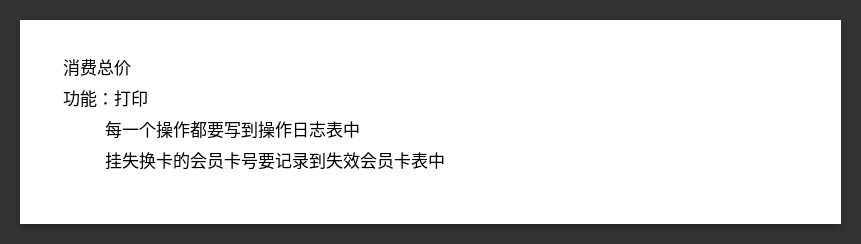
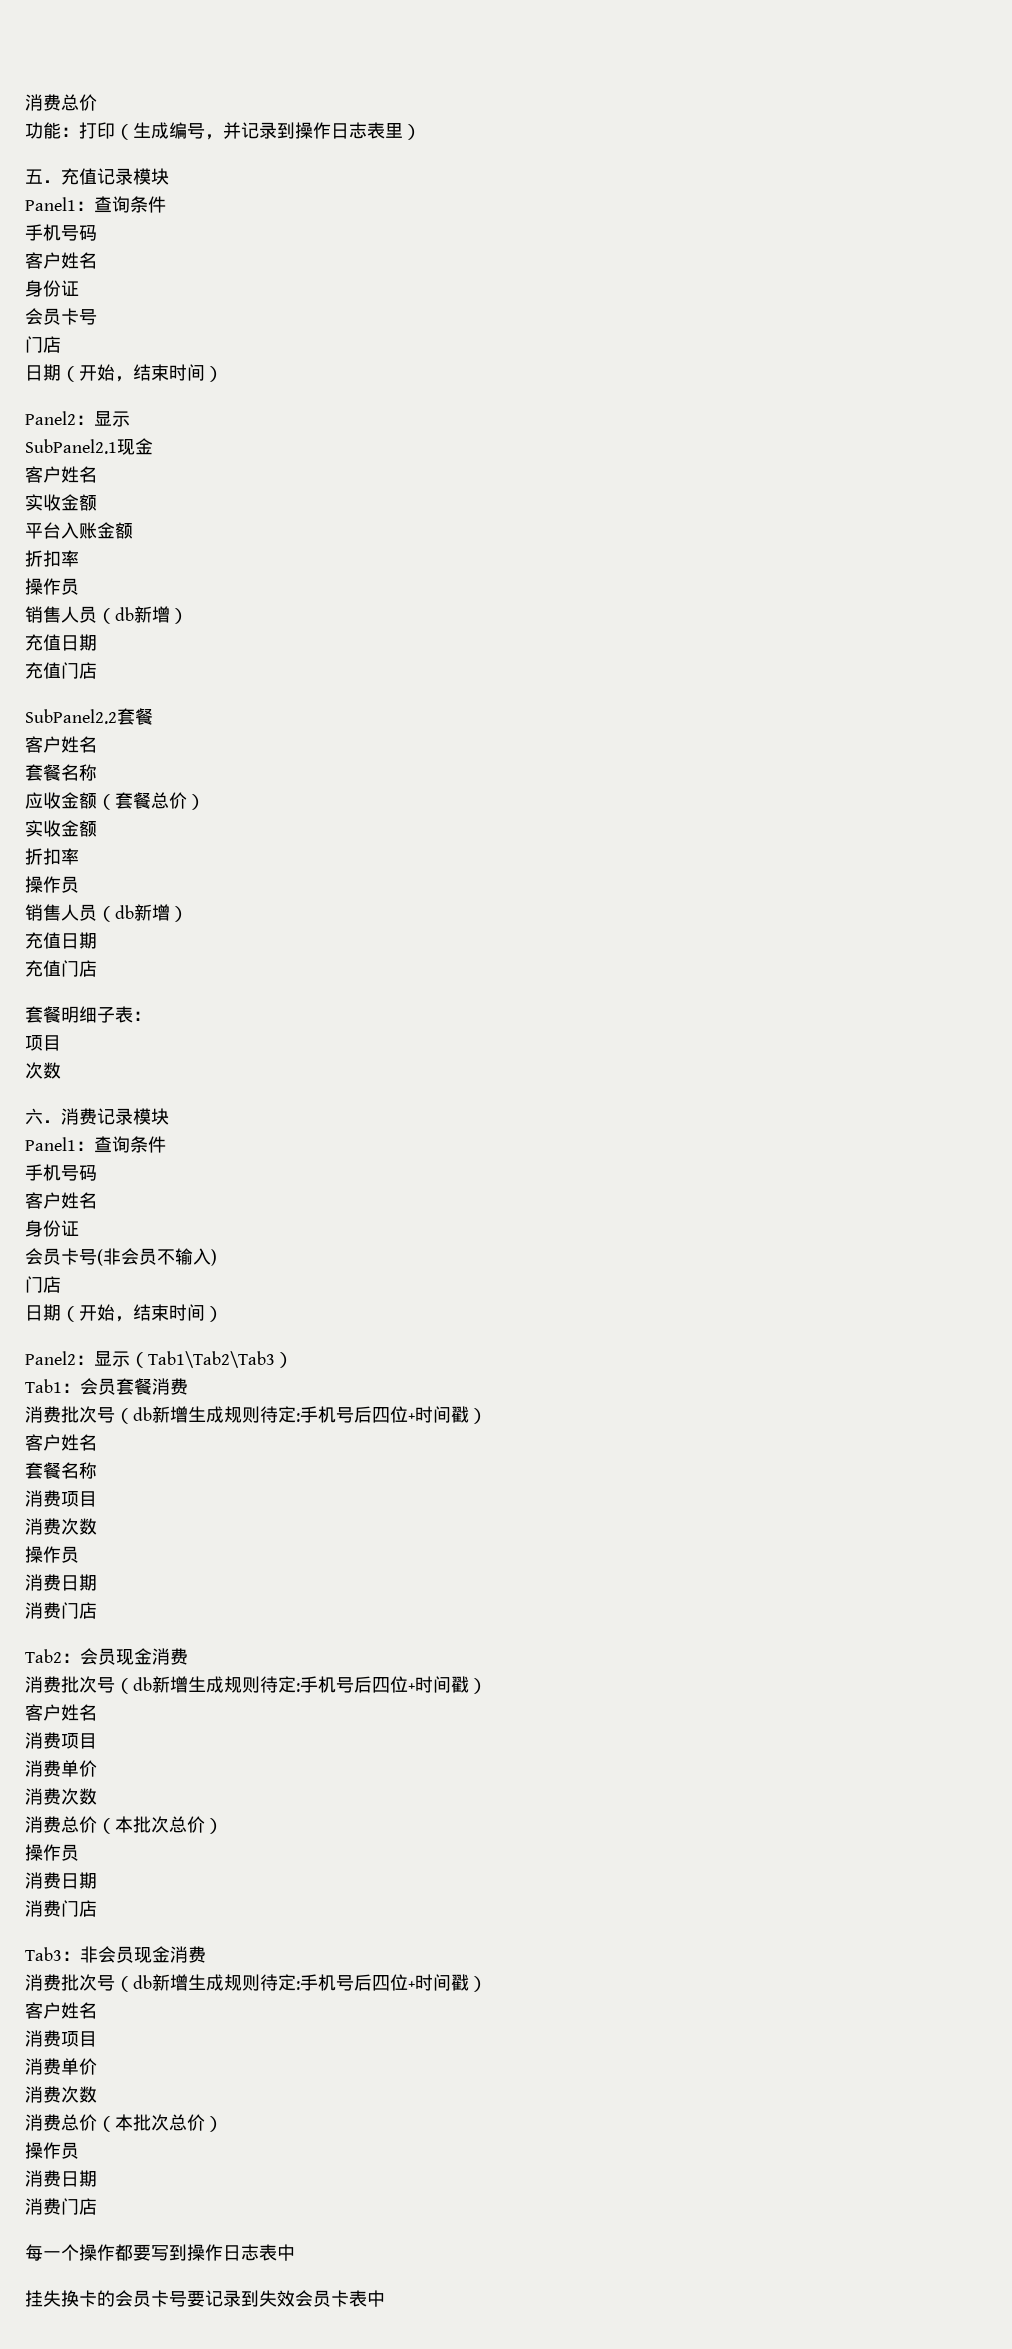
(148, 98) none -> [115,122,421,140] [25,168,169,185] [25,196,166,213] [25,224,97,241] [25,252,97,269] [25,280,79,297] [25,308,97,325] [25,336,61,353] [25,364,223,382] [25,411,130,427] [25,438,153,455] [25,466,97,483] [25,494,97,511] [25,522,133,539] [25,550,79,567] [25,578,79,595] [25,606,188,624] [25,634,97,651] [25,662,97,679] [25,708,153,725] [25,736,97,753] [25,764,97,781] [25,792,205,810] [25,820,97,837] [25,848,79,865] [25,876,79,893] [25,904,188,922] [25,932,97,949] [25,960,97,977] [25,1006,151,1023] [25,1035,61,1051] [25,1062,61,1079] [25,1108,169,1125] [25,1136,166,1153] [25,1164,97,1181] [25,1192,97,1209] [25,1220,79,1237] [25,1248,217,1266] [25,1276,61,1293] [25,1304,223,1322] [25,1351,293,1368] [25,1378,188,1395] [25,1406,487,1424] [25,1434,97,1451] [25,1462,97,1479] [25,1490,97,1507] [25,1518,97,1535] [25,1546,79,1563] [25,1574,97,1591] [25,1602,97,1619] [25,1648,188,1665] [25,1676,487,1694] [25,1704,97,1721] [25,1732,97,1749] [25,1760,97,1777] [25,1788,97,1805] [25,1816,223,1834] [25,1844,79,1861] [25,1872,97,1889] [25,1900,97,1917] [25,1946,206,1963] [25,1974,487,1992] [25,2002,97,2019] [25,2030,97,2047] [25,2058,97,2075] [25,2086,97,2103] [25,2114,223,2132] [25,2142,79,2159] [25,2170,97,2187] [25,2198,97,2215] （生成编号，并记录到操作日志表里） // 五．充值记录模块 // Panel1：查询条件 // 手机号码 // 客户姓名 // 身份证 // 会员卡号 // 门店 // 日期（开始，结束时间） // Panel2：显示 // SubPanel2.1现金 // 客户姓名 // 实收金额 // 平台入账金额 // 折扣率 // 操作员 // 销售人员（db新增） // 充值日期 // 充值门店 // SubPanel2.2套餐 // 客户姓名 // 套餐名称 // 应收金额（套餐总价） // 实收金额 // 折扣率 // 操作员 // 销售人员（db新增） // 充值日期 // 充值门店 // 套餐明细子表： // 项目 // 次数 // 六．消费记录模块 // Panel1：查询条件 // 手机号码 // 客户姓名 // 身份证 // 会员卡号(非会员不输入) // 门店 // 日期（开始，结束时间） // Panel2：显示（Tab1\Tab2\Tab3） // Tab1：会员套餐消费 // 消费批次号（db新增生成规则待定:手机号后四位+时间戳） // 客户姓名 // 套餐名称 // 消费项目 // 消费次数 // 操作员 // 消费日期 // 消费门店 // Tab2：会员现金消费 // 消费批次号（db新增生成规则待定:手机号后四位+时间戳） // 客户姓名 // 消费项目 // 消费单价 // 消费次数 // 消费总价（本批次总价） // 操作员 // 消费日期 // 消费门店 // Tab3：非会员现金消费 // 消费批次号（db新增生成规则待定:手机号后四位+时间戳） // 客户姓名 // 消费项目 // 消费单价 // 消费次数 // 消费总价（本批次总价） // 操作员 // 消费日期 // 消费门店

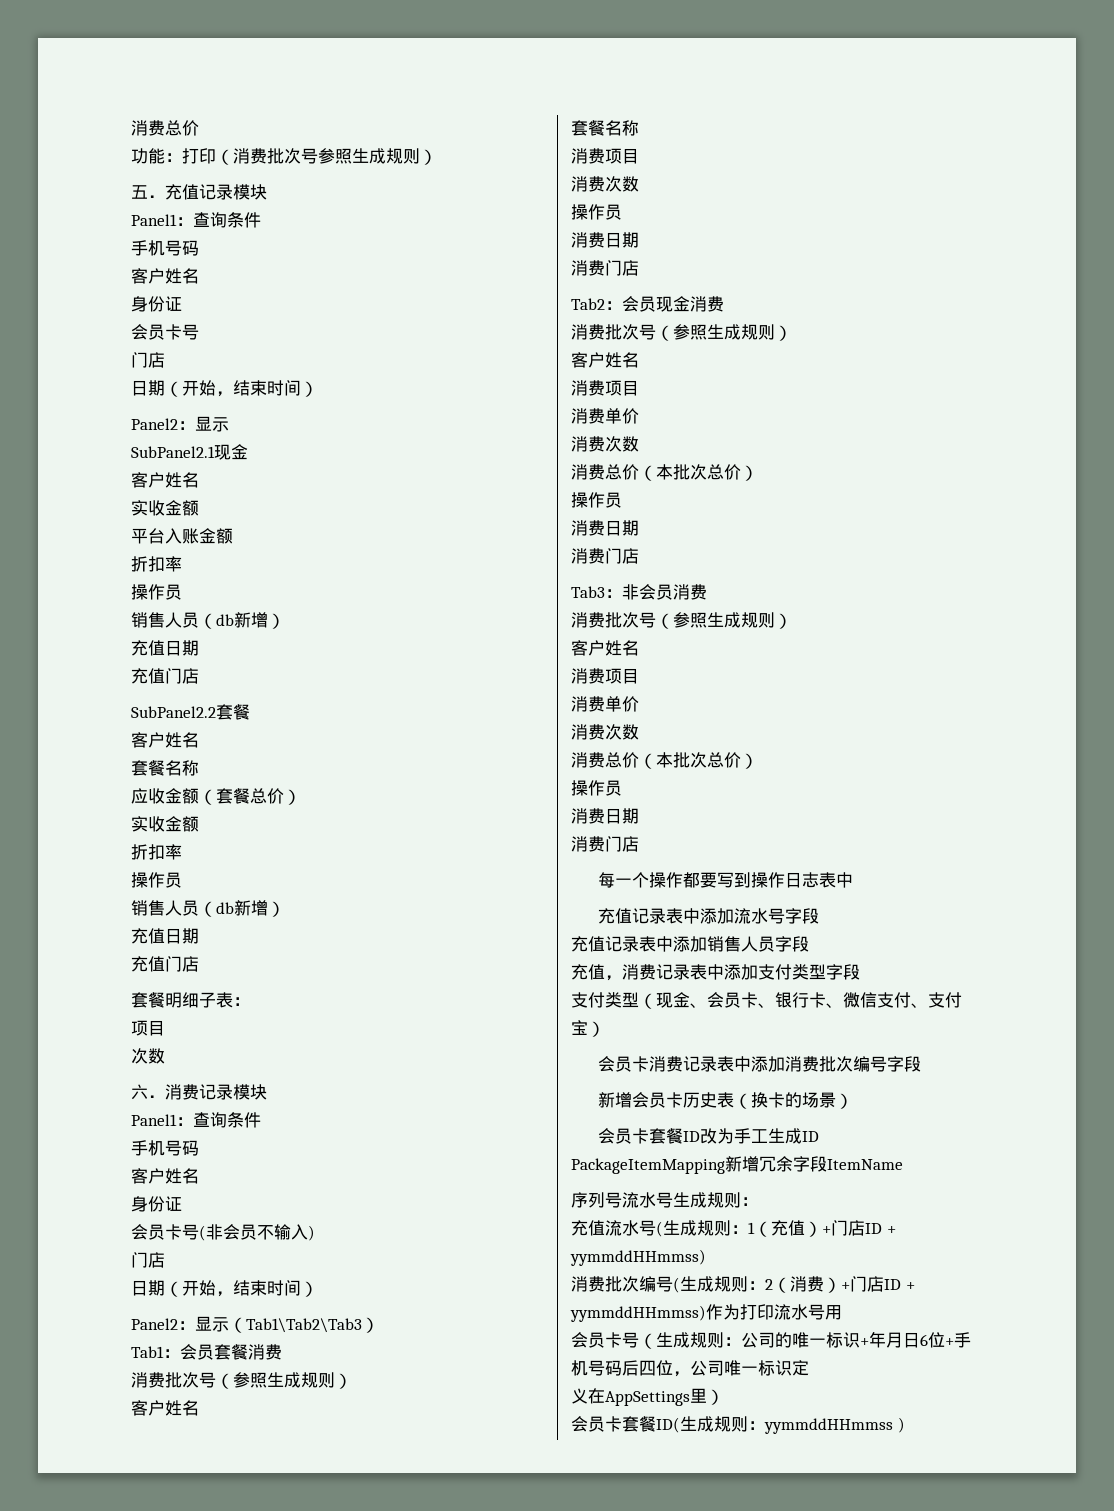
[133,122,403,140] 生成编号，并记录到操作日志表里 -> [233,148,420,164] 消费批次号参照生成规则
[133,1406,469,1423] db新增生成规则待定:手机号后四位+时间戳 -> [233,1372,335,1388] 参照生成规则
[133,1676,469,1693] db新增生成规则待定:手机号后四位+时间戳 -> [673,324,775,340] 参照生成规则
[134,1946,206,1963] [25,1974,469,1992] 现金消费 // 消费批次号（db新增生成规则待定:手机号后四位+时间戳 -> [673,584,707,600] [571,612,775,629] 消费 // 消费批次号（参照生成规则
[25,2290,385,2307] 挂失换卡的会员卡号要记录到失效会员卡表中 -> [597,908,819,924] [571,936,809,952] [571,964,860,981] [571,992,962,1009] [571,1020,605,1037] [597,1056,921,1072] [597,1092,853,1109] [597,1128,819,1144] [571,1156,903,1174] [571,1192,758,1208] [571,1220,896,1237] [570,1249,706,1266] [571,1276,915,1293] [570,1304,842,1322] [571,1331,971,1349] [571,1360,809,1377] [571,1388,724,1406] [571,1416,905,1434] 充值记录表中添加流水号字段 // 充值记录表中添加销售人员字段 // 充值，消费记录表中添加支付类型字段 // 支付类型（现金、会员卡、银行卡、微信支付、支付宝） // 会员卡消费记录表中添加消费批次编号字段 // 新增会员卡历史表（换卡的场景） // 会员卡套餐ID改为手工生成ID // PackageItemMapping新增冗余字段ItemName // 序列号流水号生成规则： // 充值流水号(生成规则：1（充值）+门店ID + yymmddHHmmss) // 消费批次编号(生成规则：2（消费）+门店ID + yymmddHHmmss)作为打印流水号用 // 会员卡号（生成规则：公司的唯一标识+年月日6位+手机号码后四位，公司唯一标识定 // 义在AppSettings里） // 会员卡套餐ID(生成规则：yymmddHHmmss )

